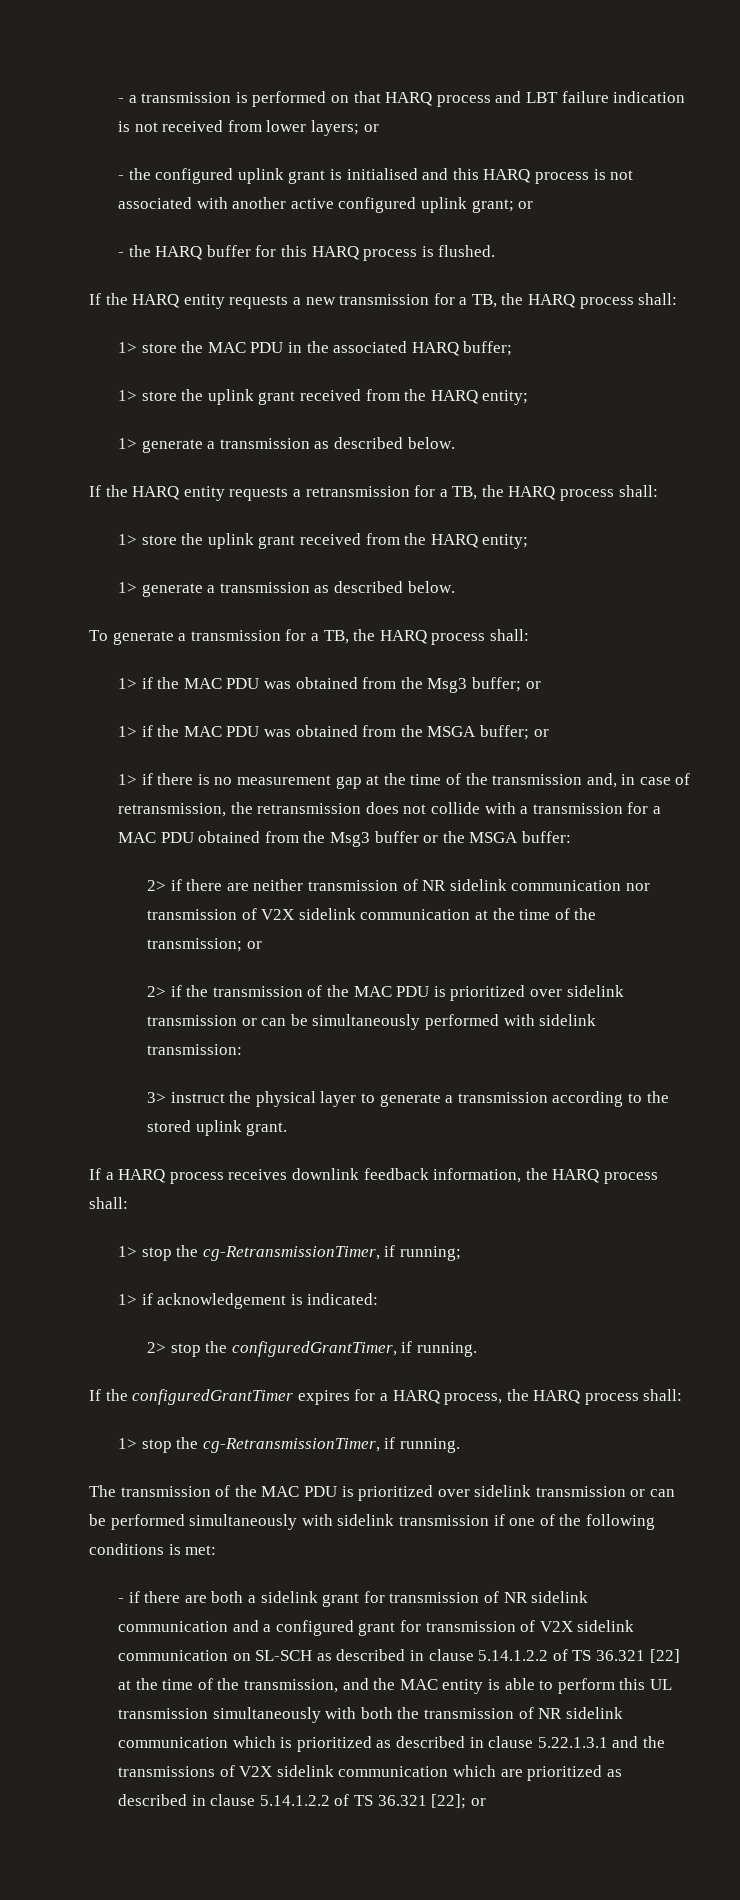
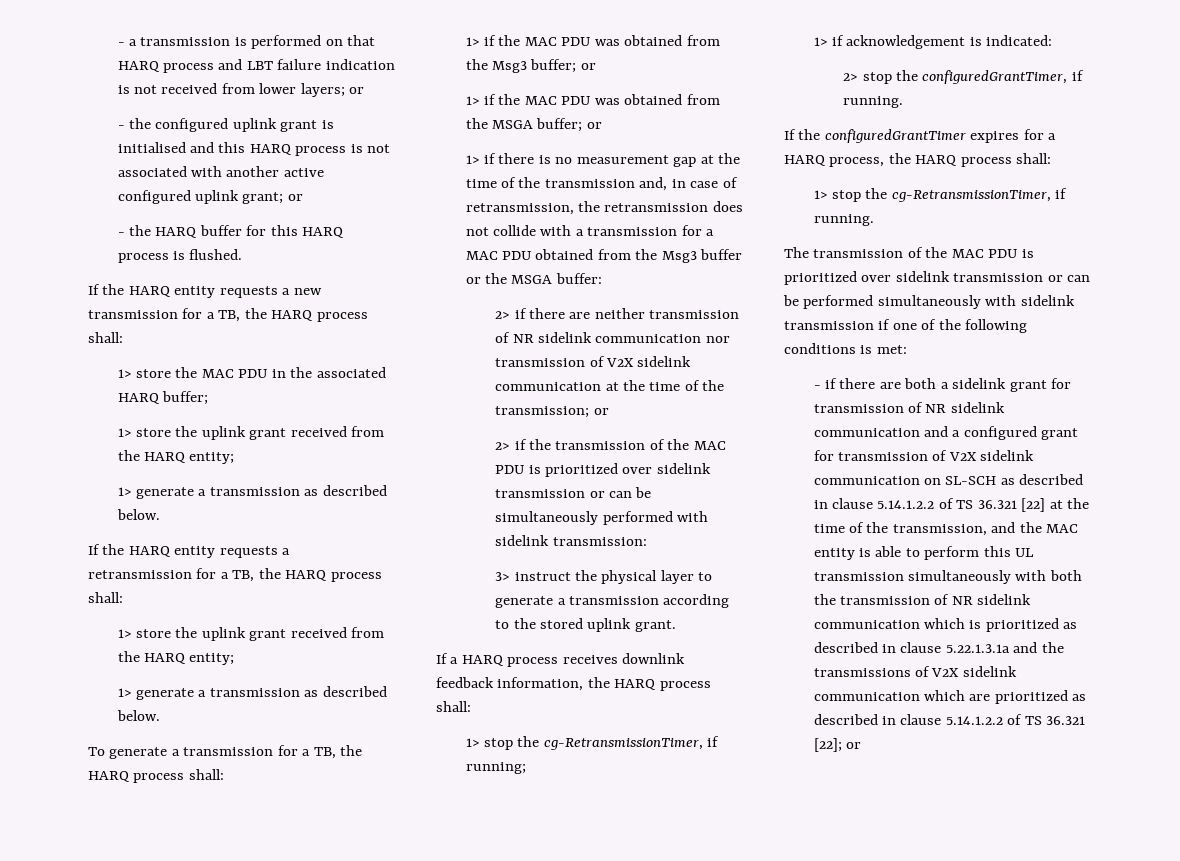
[537,1737,608,1748] 5.22.1.3.1 -> [945,644,1010,653] 5.22.1.3.1a

